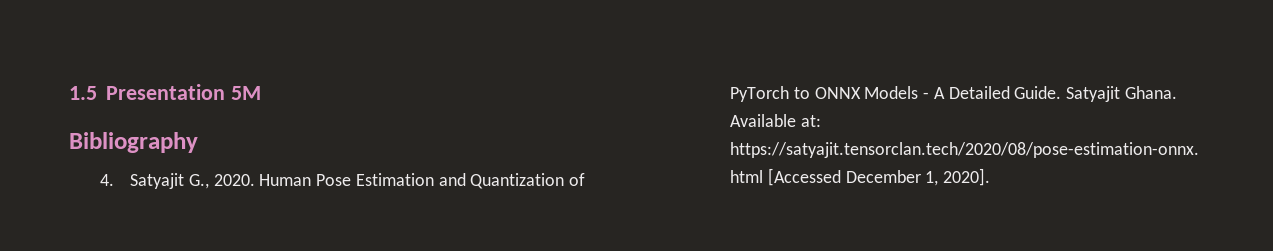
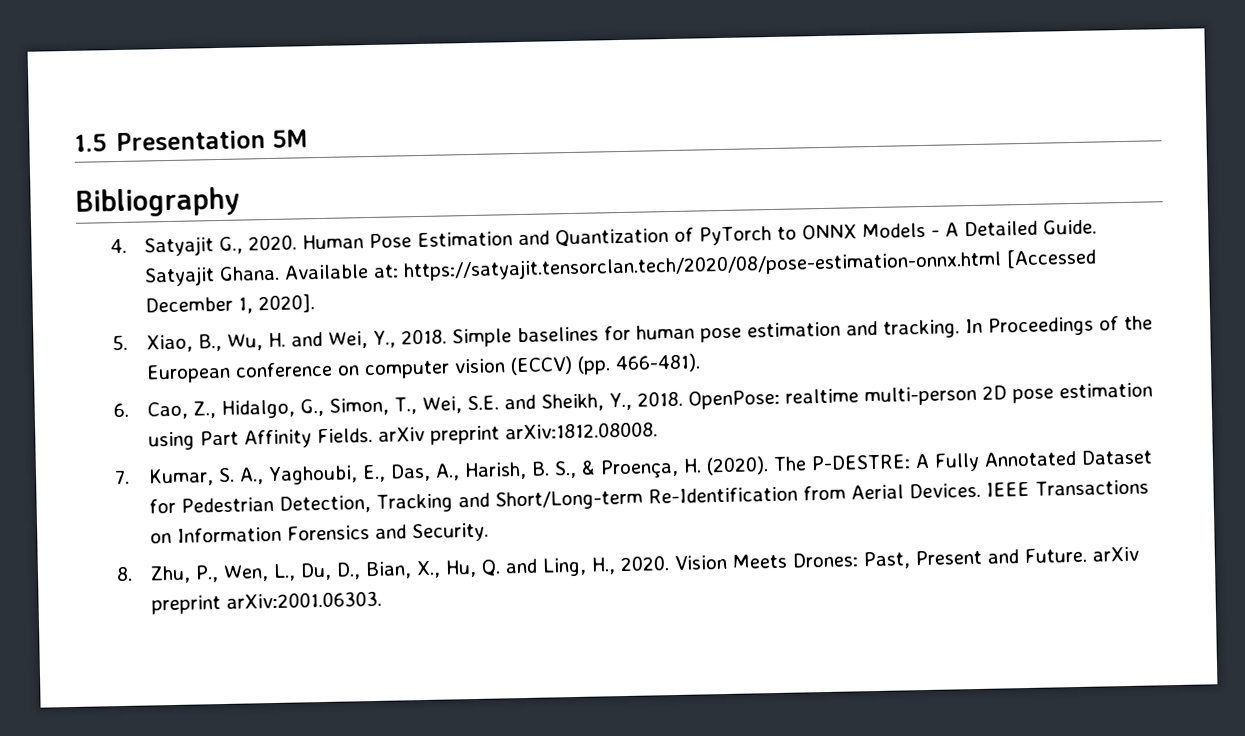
(991, 177) none -> [111,315,1153,353] [145,353,701,384] [112,382,1153,420] [147,421,658,451] [113,449,1153,487] [148,479,1149,514] [149,522,489,544] [115,546,1139,584] [150,590,382,615] // 5. Xiao, B., Wu, H. and Wei, Y., 2018. Simple baselines for human pose estimation and tracking. In Proceedings of the European conference on computer vision (ECCV) (pp. 466-481). // 6. Cao, Z., Hidalgo, G., Simon, T., Wei, S.E. and Sheikh, Y., 2018. OpenPose: realtime multi-person 2D pose estimation using Part Affinity Fields. arXiv preprint arXiv:1812.08008. // 7. Kumar, S. A., Yaghoubi, E., Das, A., Harish, B. S., & Proença, H. (2020). The P-DESTRE: A Fully Annotated Dataset for Pedestrian Detection, Tracking and Short/Long-term Re-Identification from Aerial Devices. IEEE Transactions on Information Forensics and Security. // 8. Zhu, P., Wen, L., Du, D., Bian, X., Hu, Q. and Ling, H., 2020. Vision Meets Drones: Past, Present and Future. arXiv preprint arXiv:2001.06303.

